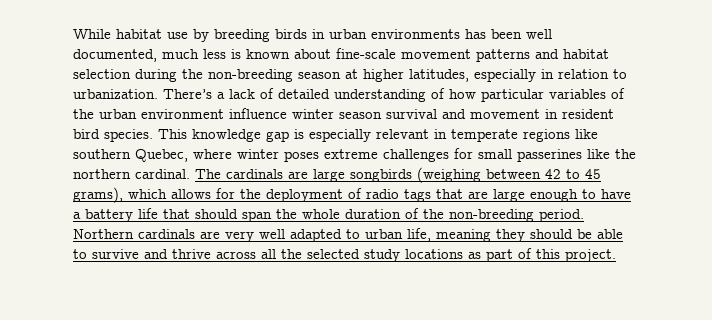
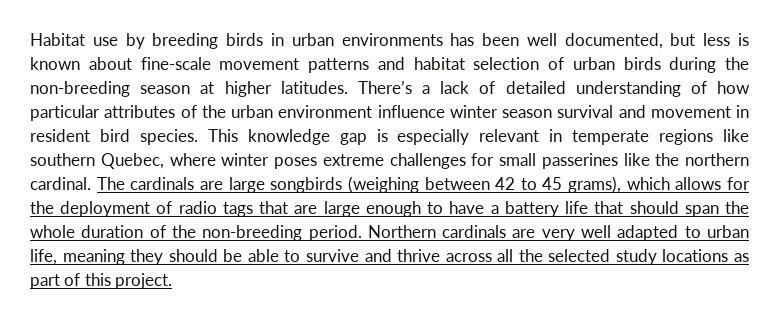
[73,29,162,39] While habitat -> [30,33,85,46] Habitat
[162,49,199,59] much -> [670,33,696,46] but
(131, 74) none -> [548,57,661,70] of urban birds
[409,69,627,82] [73,89,158,99] latitudes, especially in relation to urbanization. -> [280,81,348,94] latitudes.
[549,89,606,99] variables -> [104,105,176,118] attributes

